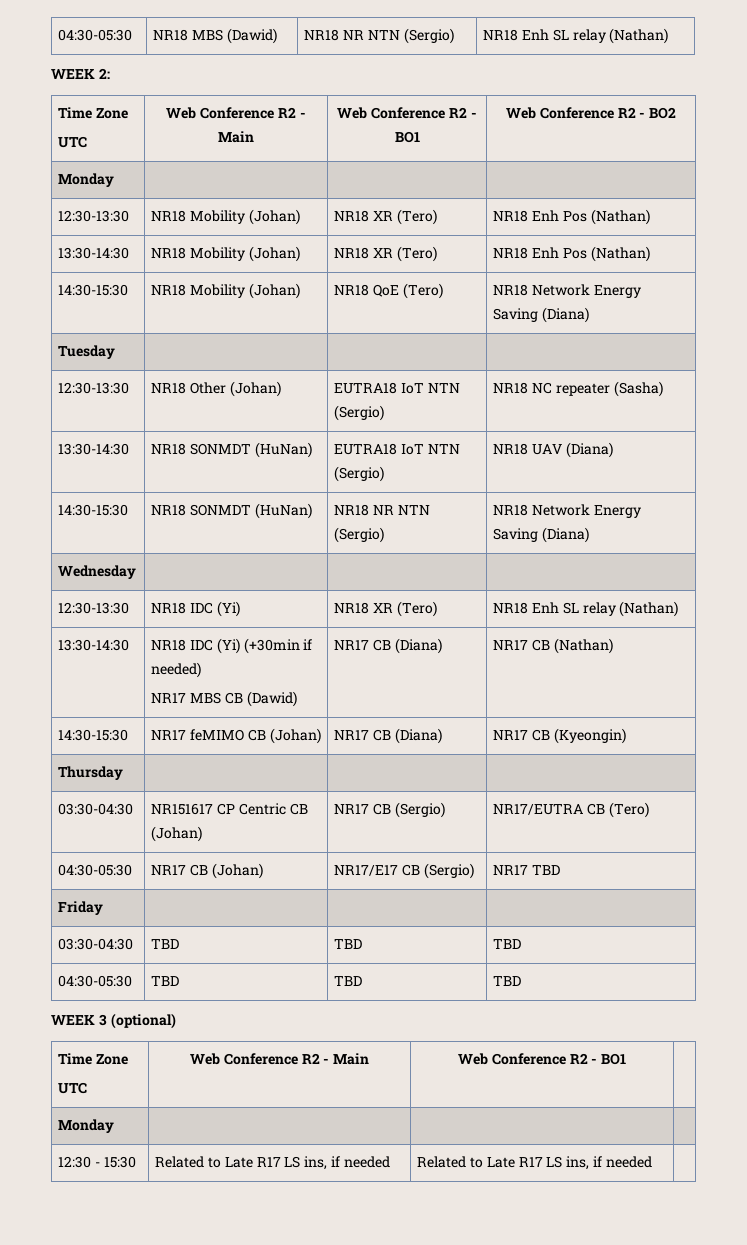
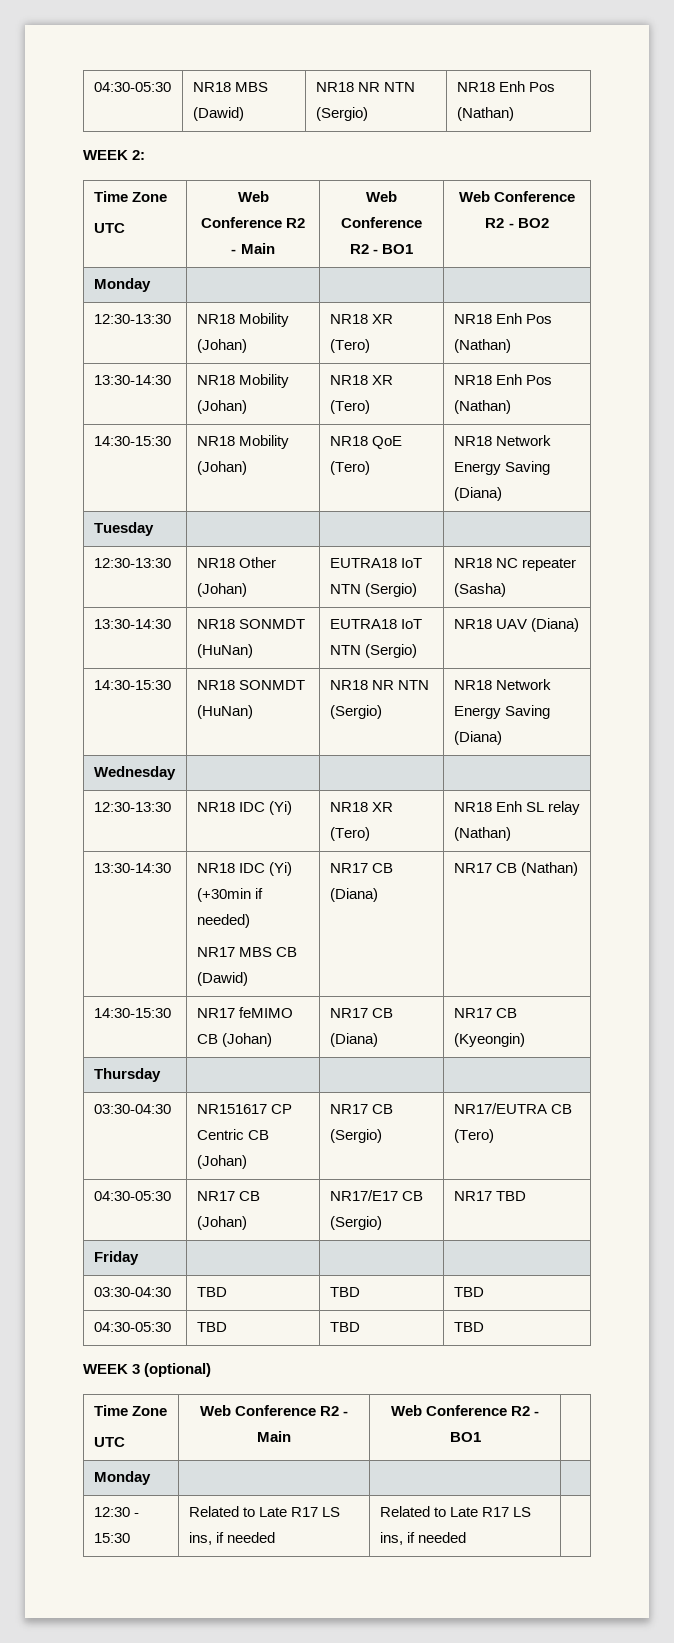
[552,29,606,43] SL relay -> [528,82,555,92] Pos

